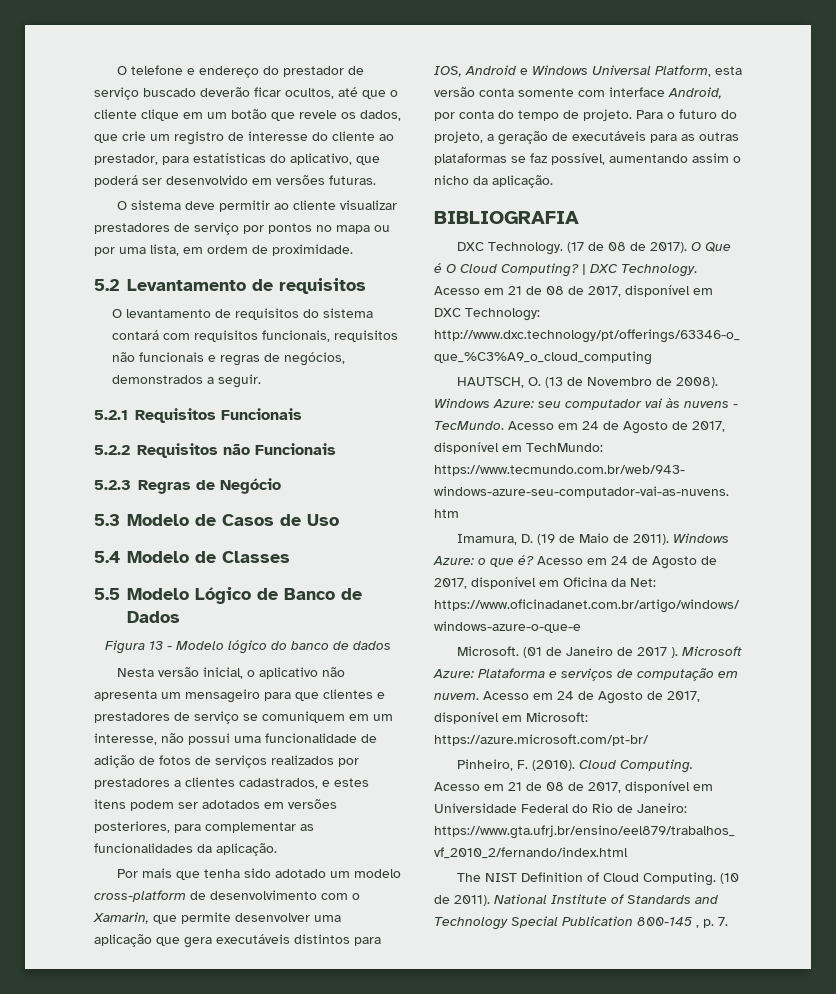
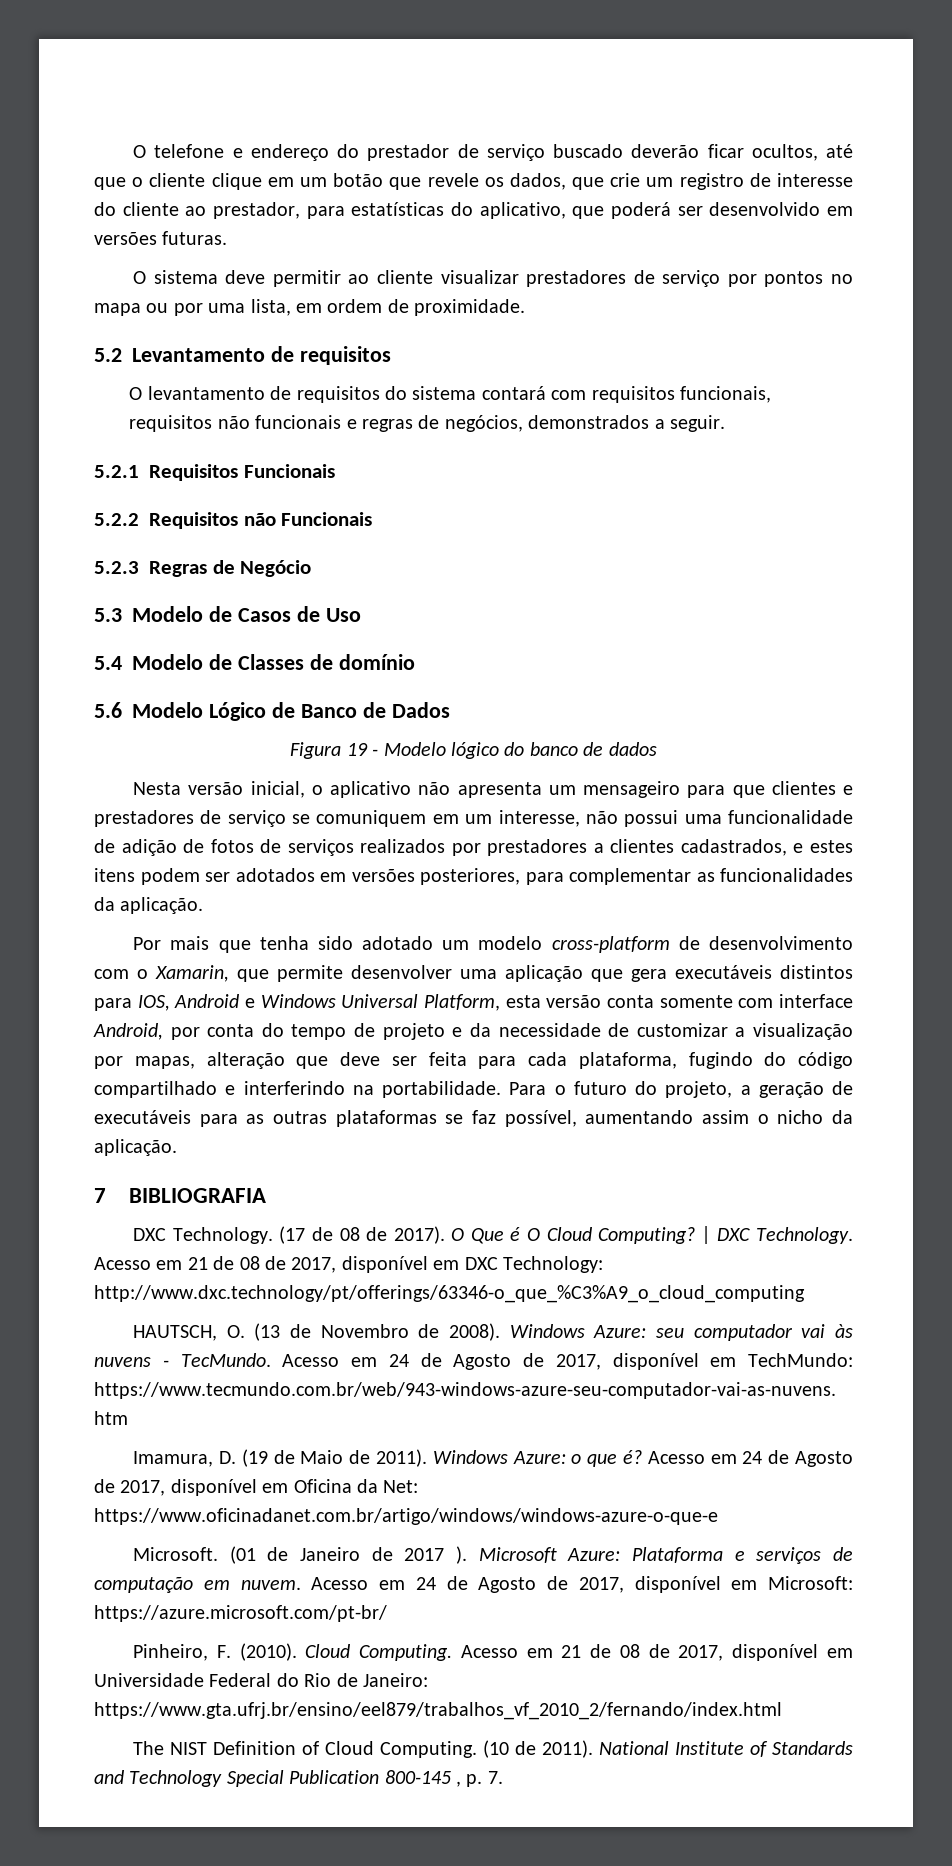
[94,588,120,600] // 5.5 -> [309,654,415,670] [94,702,122,718] de domínio // 5.6
[149,641,163,650] 13 -> [346,743,368,756] 19
[583,109,632,121] projeto. -> [382,1023,853,1040] [94,1052,853,1069] [94,1081,501,1098] projeto e da necessidade de customizar a visualização por mapas, alteração que deve ser feita para cada plataforma, fugindo do código compartilhado e interferindo na portabilidade.
(553, 181) none -> [94,1188,106,1203] 7

